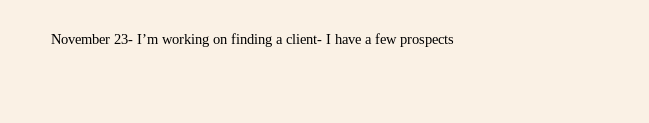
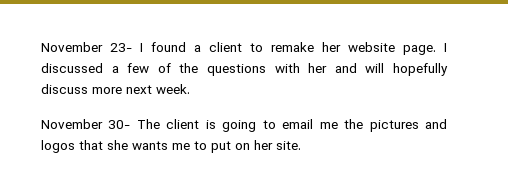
[137,33,454,47] I’m working on finding a client- I have a few prospects -> [140,42,447,55] [41,63,449,76] [41,84,190,94] [41,119,447,132] [41,140,301,153] I found a client to remake her website page. I discussed a few of the questions with her and will hopefully discuss more next week. // November 30- The client is going to email me the pictures and logos that she wants me to put on her site.

